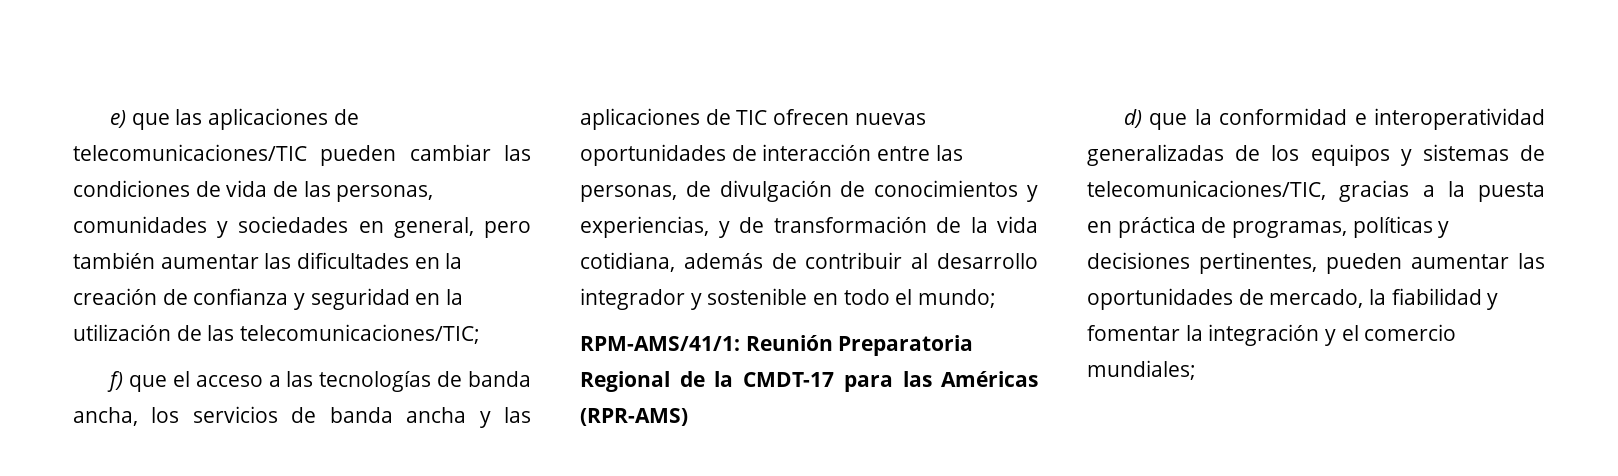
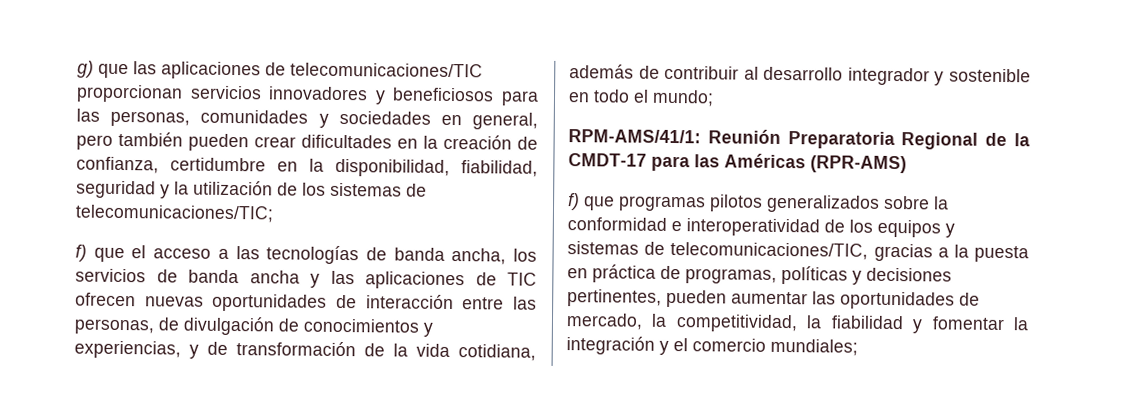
[110,110,127,128] e) -> [77,60,94,78] g)
[320,144,531,166] [73,180,299,197] pueden cambiar las condiciones de vida de -> [76,84,539,106] proporcionan servicios innovadores y beneficiosos para
[160,253,292,269] aumentar las -> [188,133,296,152] pueden crear
[193,288,464,310] [73,324,235,341] confianza y seguridad en la utilización de las -> [76,156,538,177] [76,180,427,199] confianza, certidumbre en la disponibilidad, fiabilidad, seguridad y la utilización de los sistemas de
[1124,109,1188,130] d) que -> [567,193,930,213] f) que programas pilotos generalizados sobre
[1087,144,1224,166] generalizadas -> (820, 227) none
(1387, 297) none -> [675,314,823,333] competitividad, la

